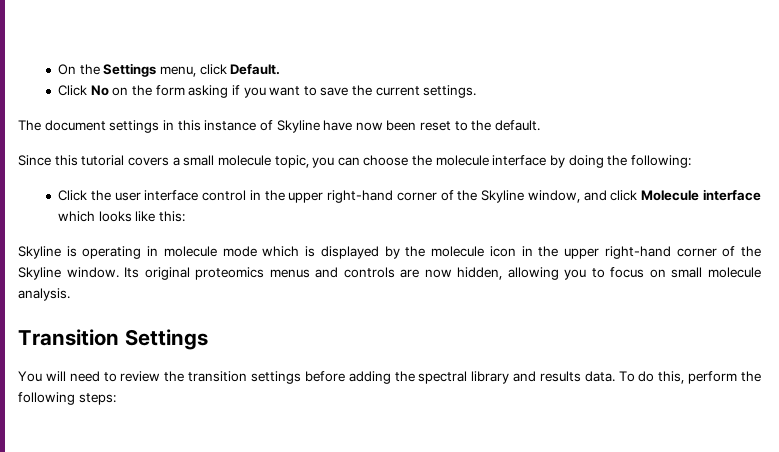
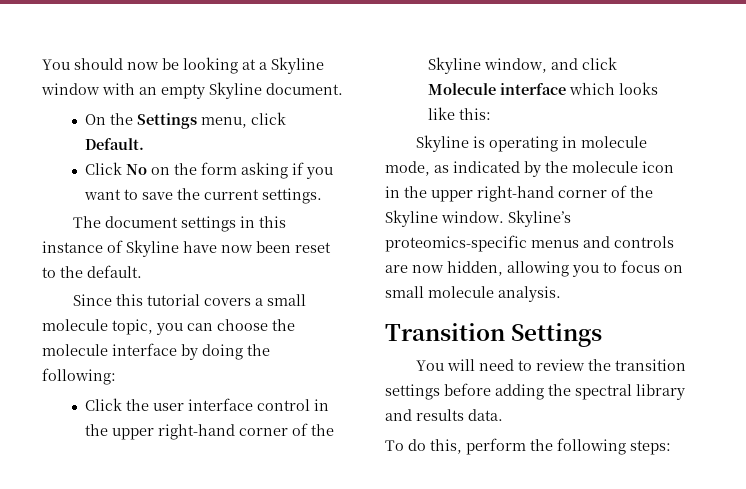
(58, 69) none -> [42,57,324,74] [41,82,343,99] You should now be looking at a Skyline window with an empty Skyline document. //
[222,246,379,259] mode which is displayed -> [385,161,520,176] mode, as indicated
[124,267,265,280] Its original proteomics -> [508,210,571,227] [385,235,527,252] Skyline’s proteomics-specific
(615, 376) none -> (503, 415) //

